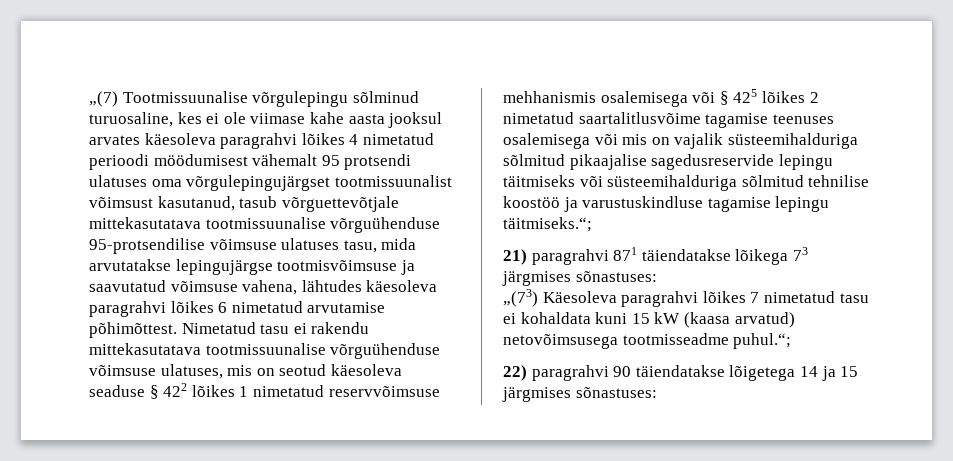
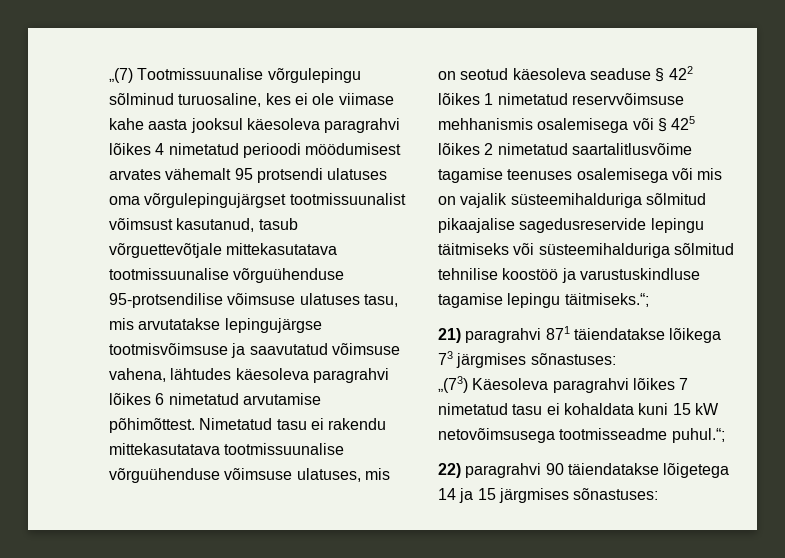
[89,135,140,145] arvates -> (243, 125) none
(248, 160) none -> [109,169,161,180] arvates
[381,238,417,250] mida -> [109,318,134,330] mis
[683,312,795,328] (kaasa arvatud) -> (719, 409) none

